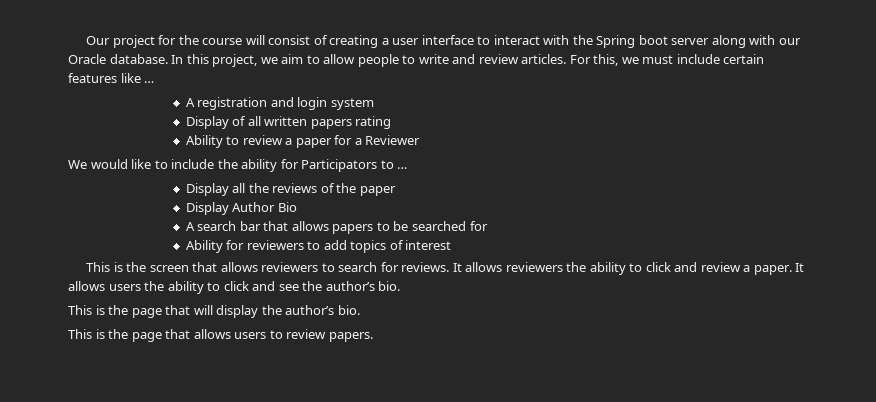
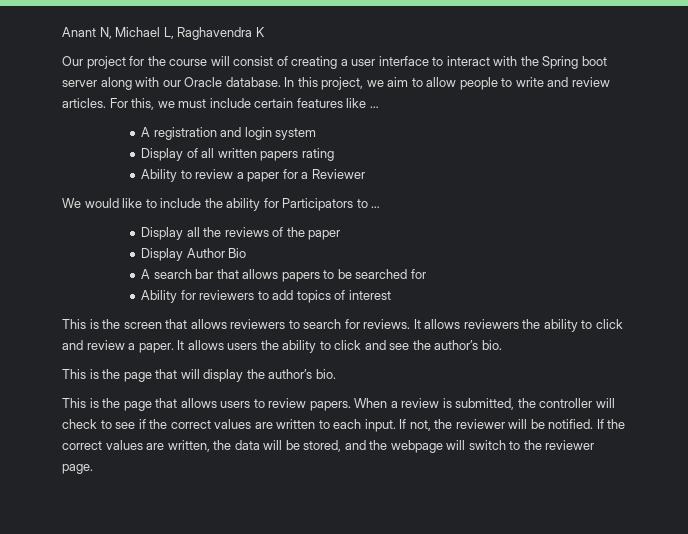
(86, 40) none -> [62,27,265,40] Anant N, Michael L, Raghavendra K //
(373, 337) none -> [354,398,615,410] [62,419,626,432] [62,440,595,453] [62,464,93,474] When a review is submitted, the controller will check to see if the correct values are written to each input. If not, the reviewer will be notified. If the correct values are written, the data will be stored, and the webpage will switch to the reviewer page.

